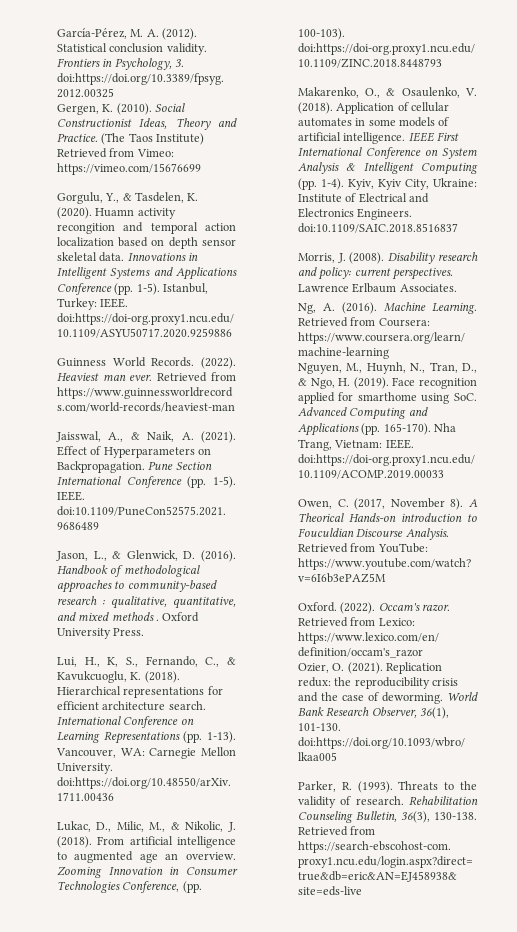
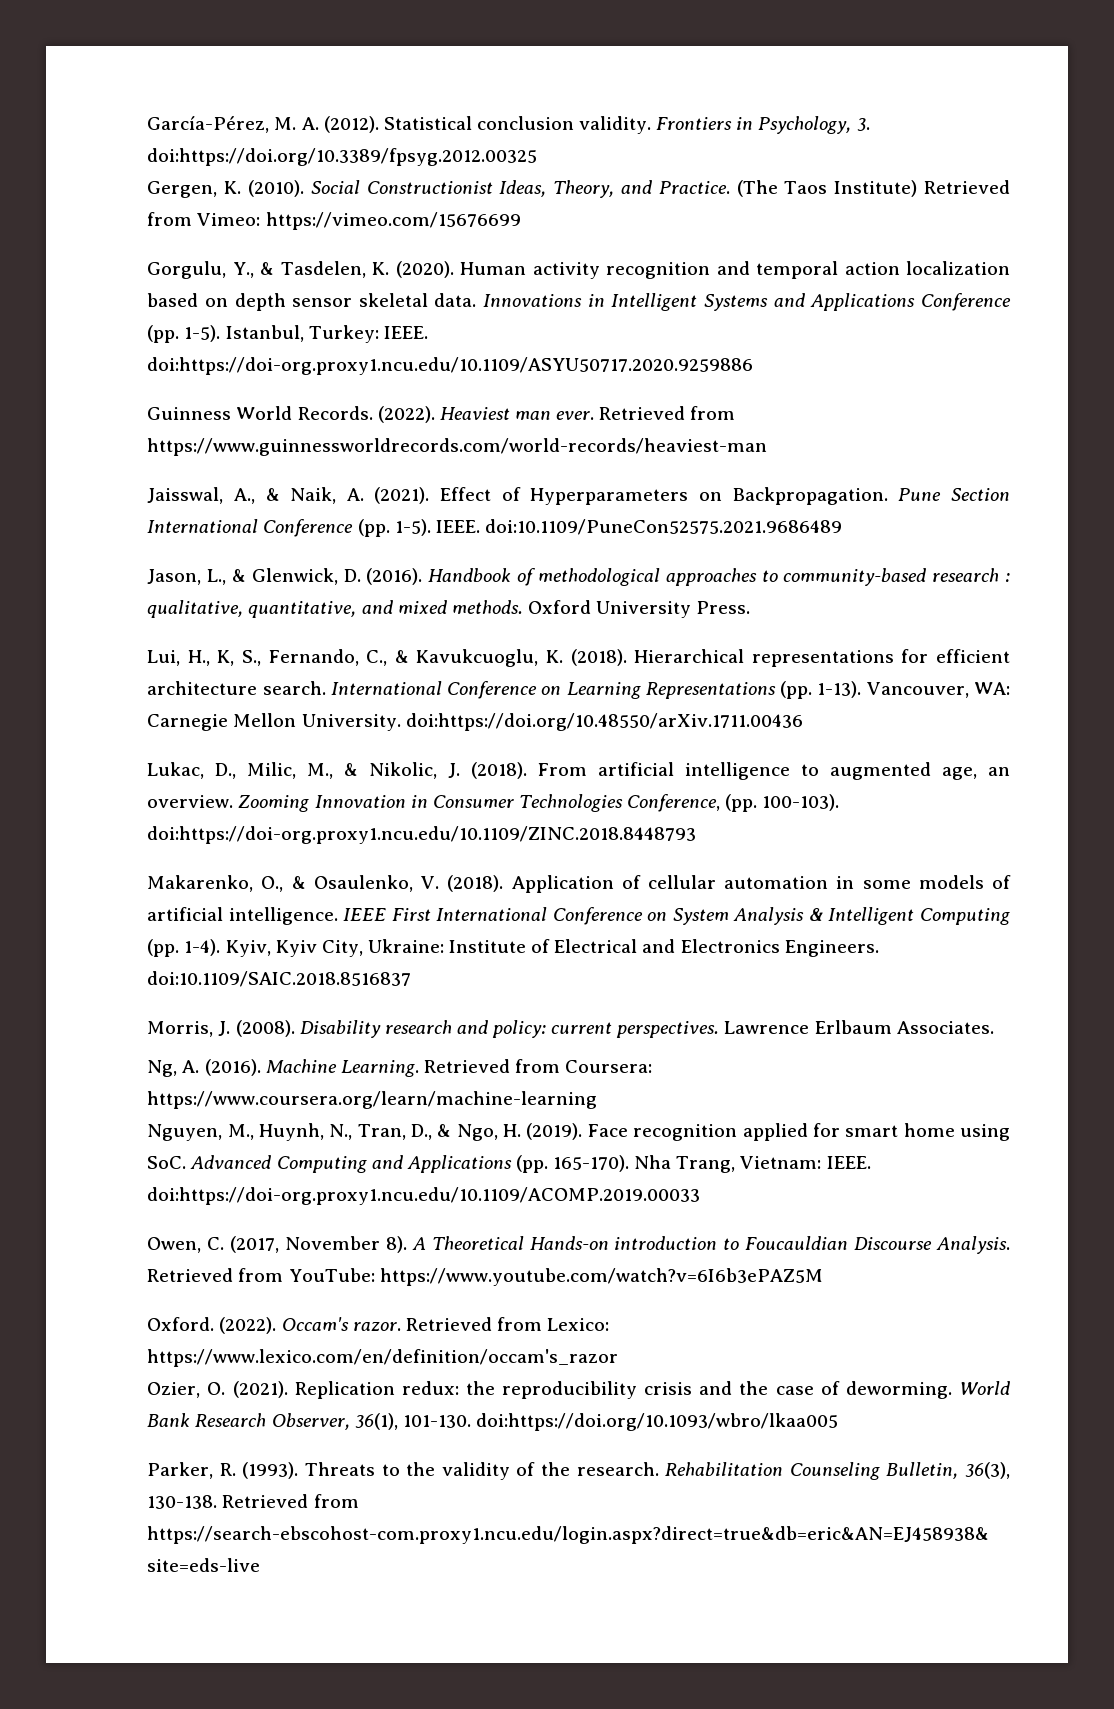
[175,118,211,130] Theory -> [553,180,615,198] Theory,
[95,208,176,219] [56,223,115,234] Huamn activity recongition -> [460,262,711,279] Human activity recognition
[111,612,160,621] methods . -> [451,600,523,614] methods.
[139,853,158,863] age -> [942,767,978,780] age,
[297,118,352,127] automates -> [724,876,829,889] automation
[357,392,417,401] smarthome -> [845,1123,955,1137] smart home
[297,513,344,522] Theorical -> [431,1236,524,1250] Theoretical
[297,528,354,537] Fouculdian -> [745,1236,849,1250] Foucauldian
(352, 800) none -> [541,1462,571,1476] the

